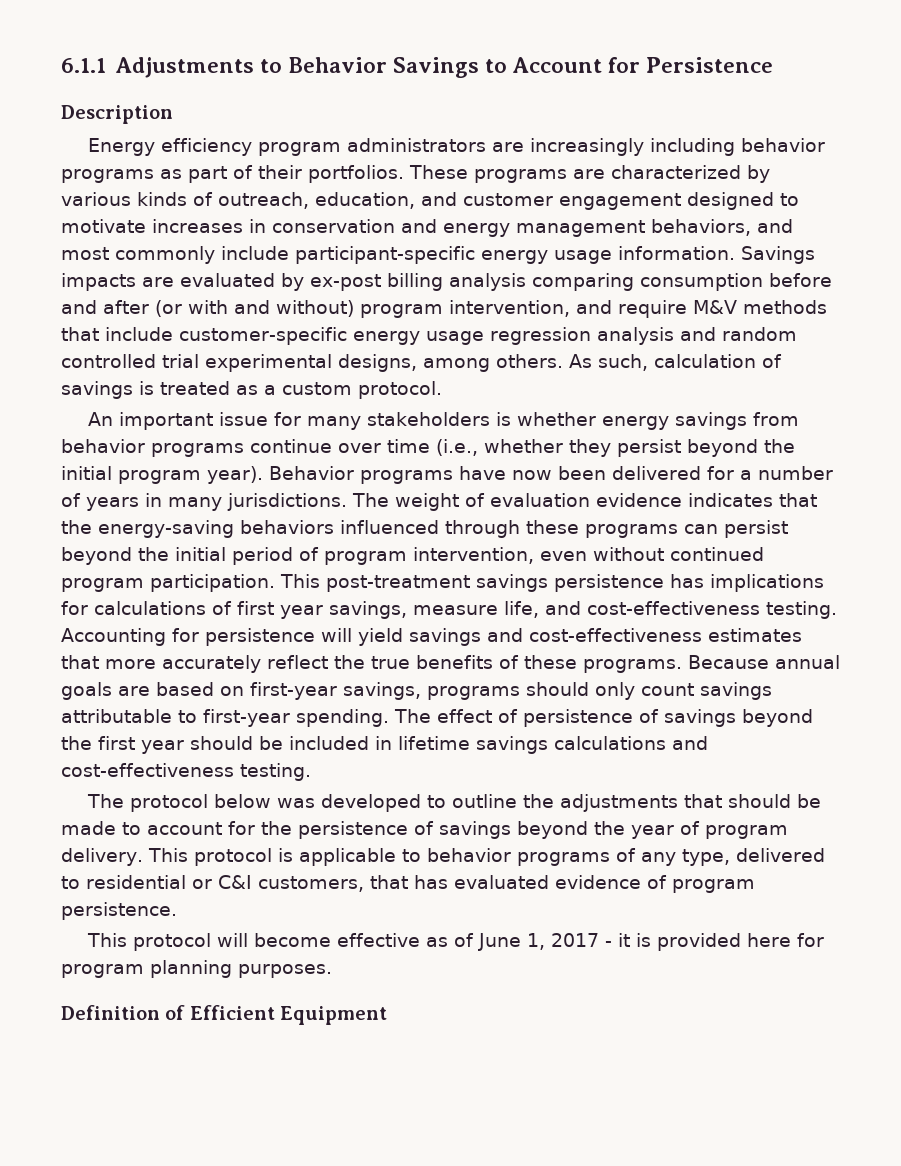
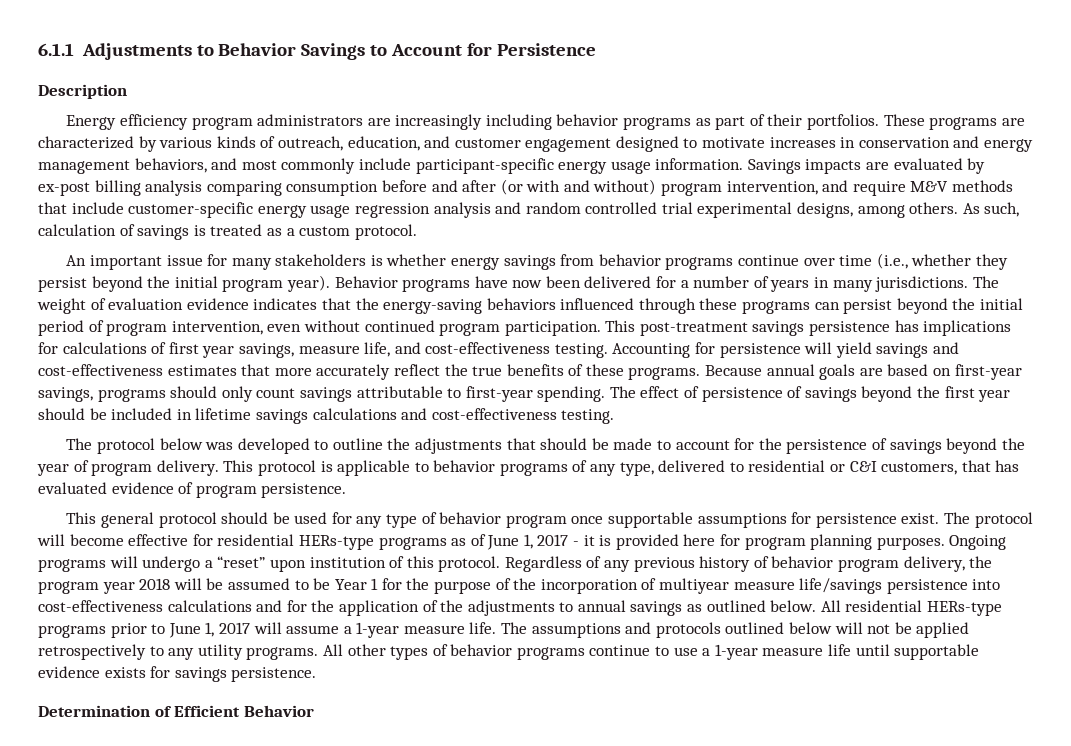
[133,933,421,951] protocol will become effective -> [100,512,1033,528] [37,534,447,550] general protocol should be used for any type of behavior program once supportable assumptions for persistence exist. The protocol will become effective for residential HERs-type programs
[61,1005,160,1020] // Definition -> [949,535,1007,550] [38,556,993,572] [38,578,1001,594] [38,600,1003,616] [38,622,970,638] [38,644,980,660] [38,666,317,682] [38,705,150,717] Ongoing programs will undergo a “reset” upon institution of this protocol. Regardless of any previous history of behavior program delivery, the program year 2018 will be assumed to be Year 1 for the purpose of the incorporation of multiyear measure life/savings persistence into cost-effectiveness calculations and for the application of the adjustments to annual savings as outlined below. All residential HERs-type programs prior to June 1, 2017 will assume a 1-year measure life. The assumptions and protocols outlined below will not be applied retrospectively to any utility programs. All other types of behavior programs continue to use a 1-year measure life until supportable evidence exists for savings persistence. // Determination
[280,1006,388,1025] Equipment -> [243,705,314,717] Behavior

